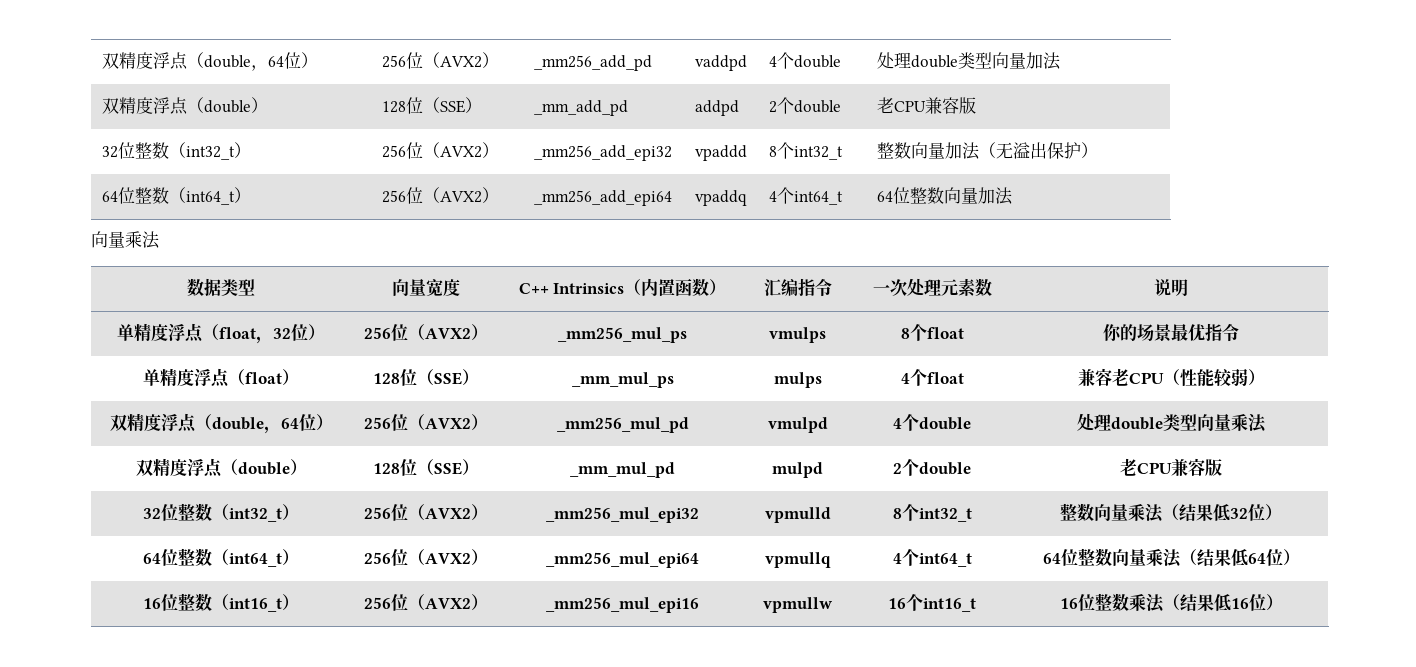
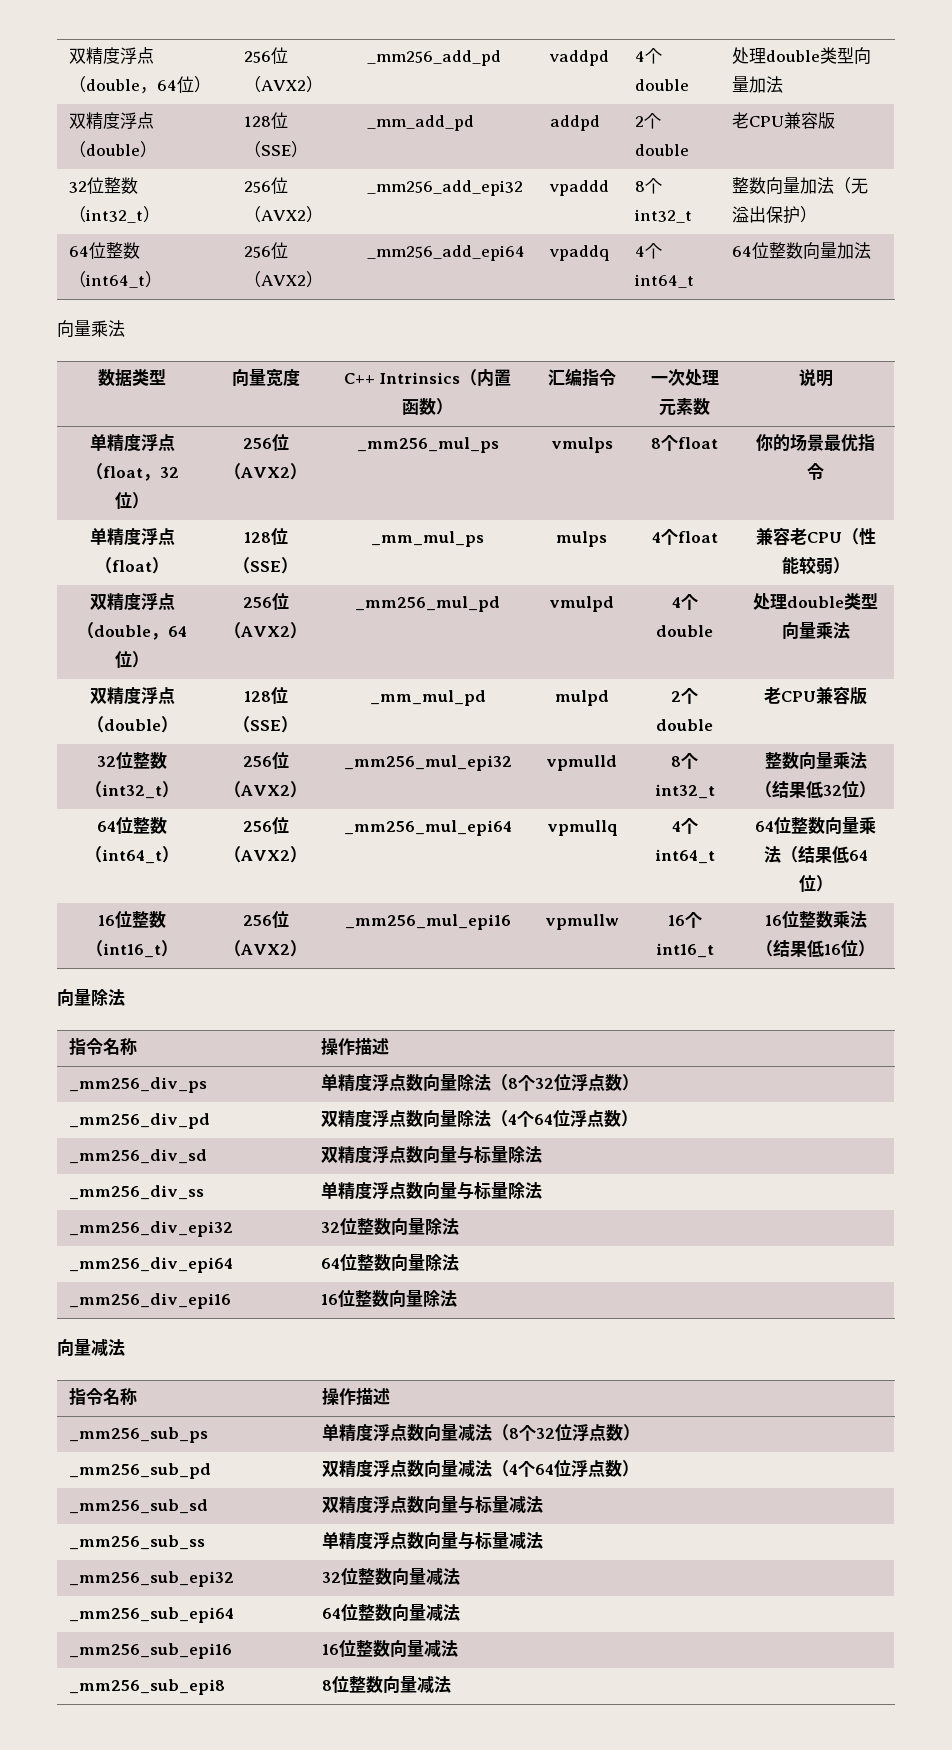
(1283, 602) none -> [57,989,125,1006] [69,1038,138,1056] [321,1038,390,1056] [69,1077,208,1093] [321,1074,640,1092] [69,1113,211,1129] [321,1110,639,1128] [69,1149,208,1164] [321,1145,543,1164] [69,1185,205,1200] [321,1181,543,1200] [69,1221,234,1237] [321,1218,460,1235] [69,1257,234,1273] [321,1254,460,1271] [69,1293,232,1309] [321,1290,458,1307] [57,1339,125,1356] [69,1388,138,1406] [322,1388,391,1406] [69,1427,209,1443] [322,1424,641,1442] [69,1463,212,1479] [322,1460,640,1478] [69,1499,209,1514] [322,1495,544,1514] [69,1535,206,1550] [322,1531,544,1550] [69,1571,235,1587] [322,1568,461,1585] [69,1607,235,1623] [322,1604,461,1621] [69,1643,233,1659] [322,1640,459,1657] [69,1679,226,1695] [322,1676,452,1693] // 向量除法 // 指令名称 | 操作描述 // _mm256_div_ps | 单精度浮点数向量除法（8个32位浮点数） // _mm256_div_pd | 双精度浮点数向量除法（4个64位浮点数） // _mm256_div_sd | 双精度浮点数向量与标量除法 // _mm256_div_ss | 单精度浮点数向量与标量除法 // _mm256_div_epi32 | 32位整数向量除法 // _mm256_div_epi64 | 64位整数向量除法 // _mm256_div_epi16 | 16位整数向量除法 // 向量减法 // 指令名称 | 操作描述 // _mm256_sub_ps | 单精度浮点数向量减法（8个32位浮点数） // _mm256_sub_pd | 双精度浮点数向量减法（4个64位浮点数） // _mm256_sub_sd | 双精度浮点数向量与标量减法 // _mm256_sub_ss | 单精度浮点数向量与标量减法 // _mm256_sub_epi32 | 32位整数向量减法 // _mm256_sub_epi64 | 64位整数向量减法 // _mm256_sub_epi16 | 16位整数向量减法 // _mm256_sub_epi8 | 8位整数向量减法

